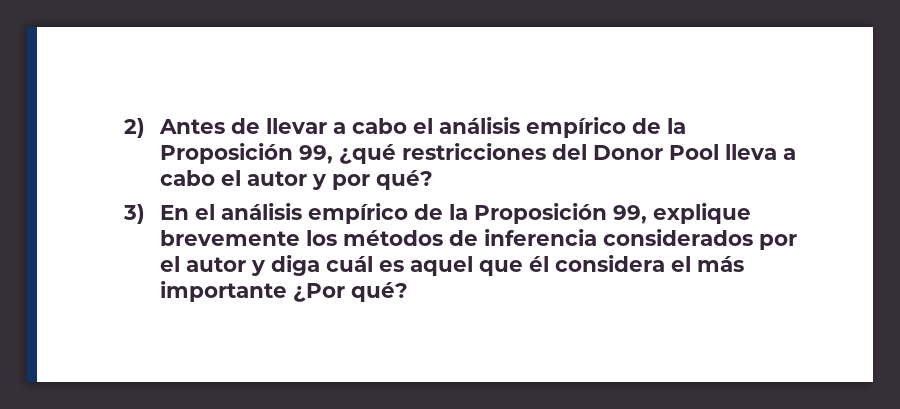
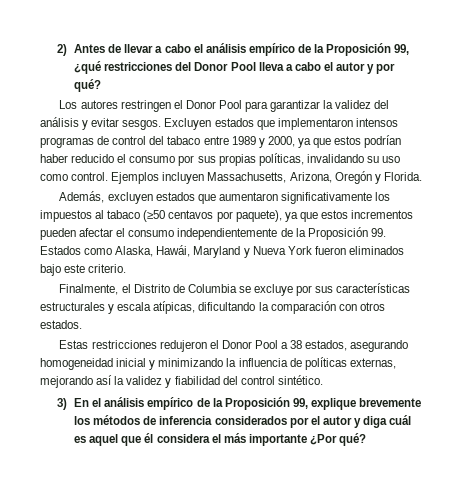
(433, 180) none -> [59,100,390,112] [40,117,398,130] [40,135,402,148] [40,153,401,166] [40,171,422,184] [59,191,391,204] [40,210,414,222] [40,227,386,240] [40,245,404,258] [40,264,127,276] [59,283,411,296] [40,301,385,314] [40,320,82,329] [59,340,409,352] [40,357,396,370] [40,375,323,388] // Los autores restringen el Donor Pool para garantizar la validez del análisis y evitar sesgos. Excluyen estados que implementaron intensos programas de control del tabaco entre 1989 y 2000, ya que estos podrían haber reducido el consumo por sus propias políticas, invalidando su uso como control. Ejemplos incluyen Massachusetts, Arizona, Oregón y Florida. // Además, excluyen estados que aumentaron significativamente los impuestos al tabaco (≥50 centavos por paquete), ya que estos incrementos pueden afectar el consumo independientemente de la Proposición 99. Estados como Alaska, Hawái, Maryland y Nueva York fueron eliminados bajo este criterio. // Finalmente, el Distrito de Columbia se excluye por sus características estructurales y escala atípicas, dificultando la comparación con otros estados. // Estas restricciones redujeron el Donor Pool a 38 estados, asegurando homogeneidad inicial y minimizando la influencia de políticas externas, mejorando así la validez y fiabilidad del control sintético.

